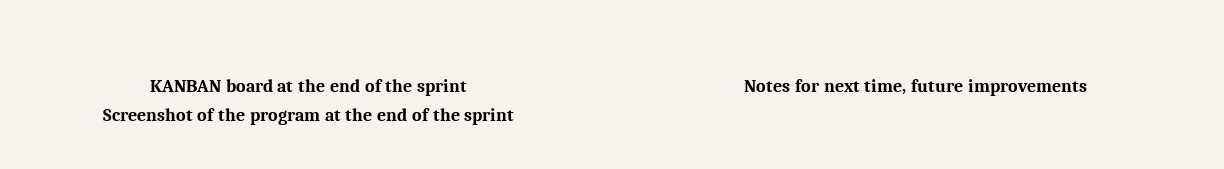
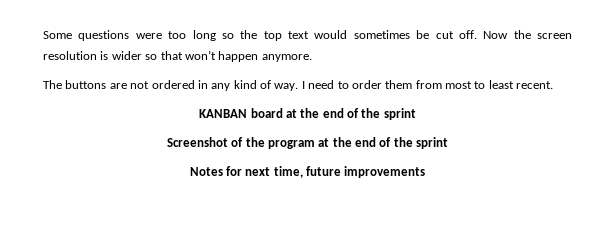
(149, 86) none -> [43,30,572,41] [43,50,312,62] [43,80,554,91] Some questions were too long so the top text would sometimes be cut off. Now the screen resolution is wider so that won’t happen anymore. // The buttons are not ordered in any kind of way. I need to order them from most to least recent. //

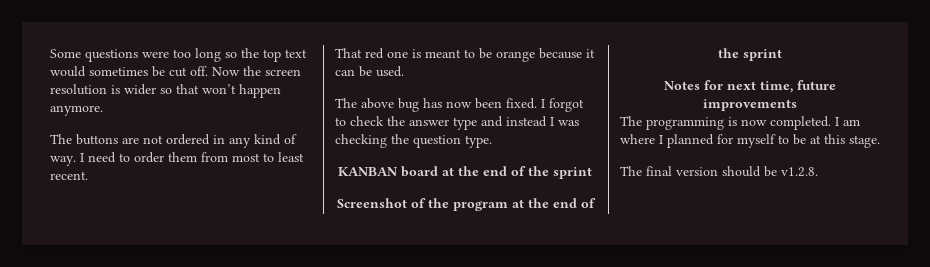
(554, 85) none -> [335,48,595,62] [335,66,404,77] [335,98,584,112] [335,116,579,130] [335,134,492,148] // That red one is meant to be orange because it can be used. // The above bug has now been fixed. I forgot to check the answer type and instead I was checking the question type.
(426, 172) none -> [620,116,860,130] [620,134,880,148] [620,166,818,177] // The programming is now completed. I am where I planned for myself to be at this stage. // The final version should be v1.2.8.

